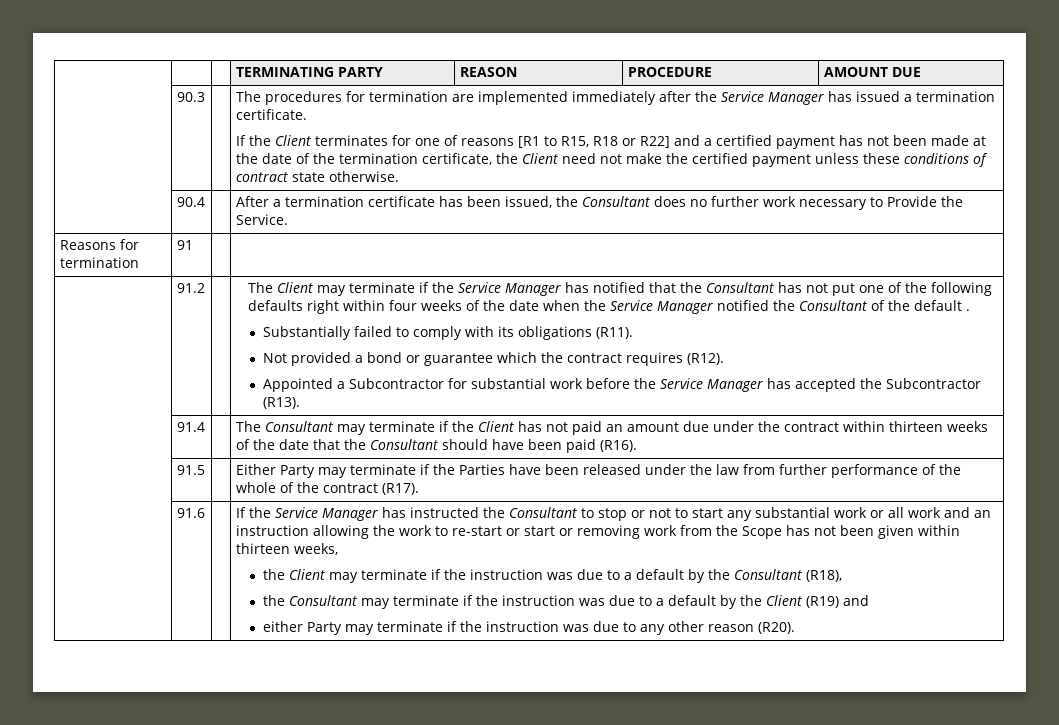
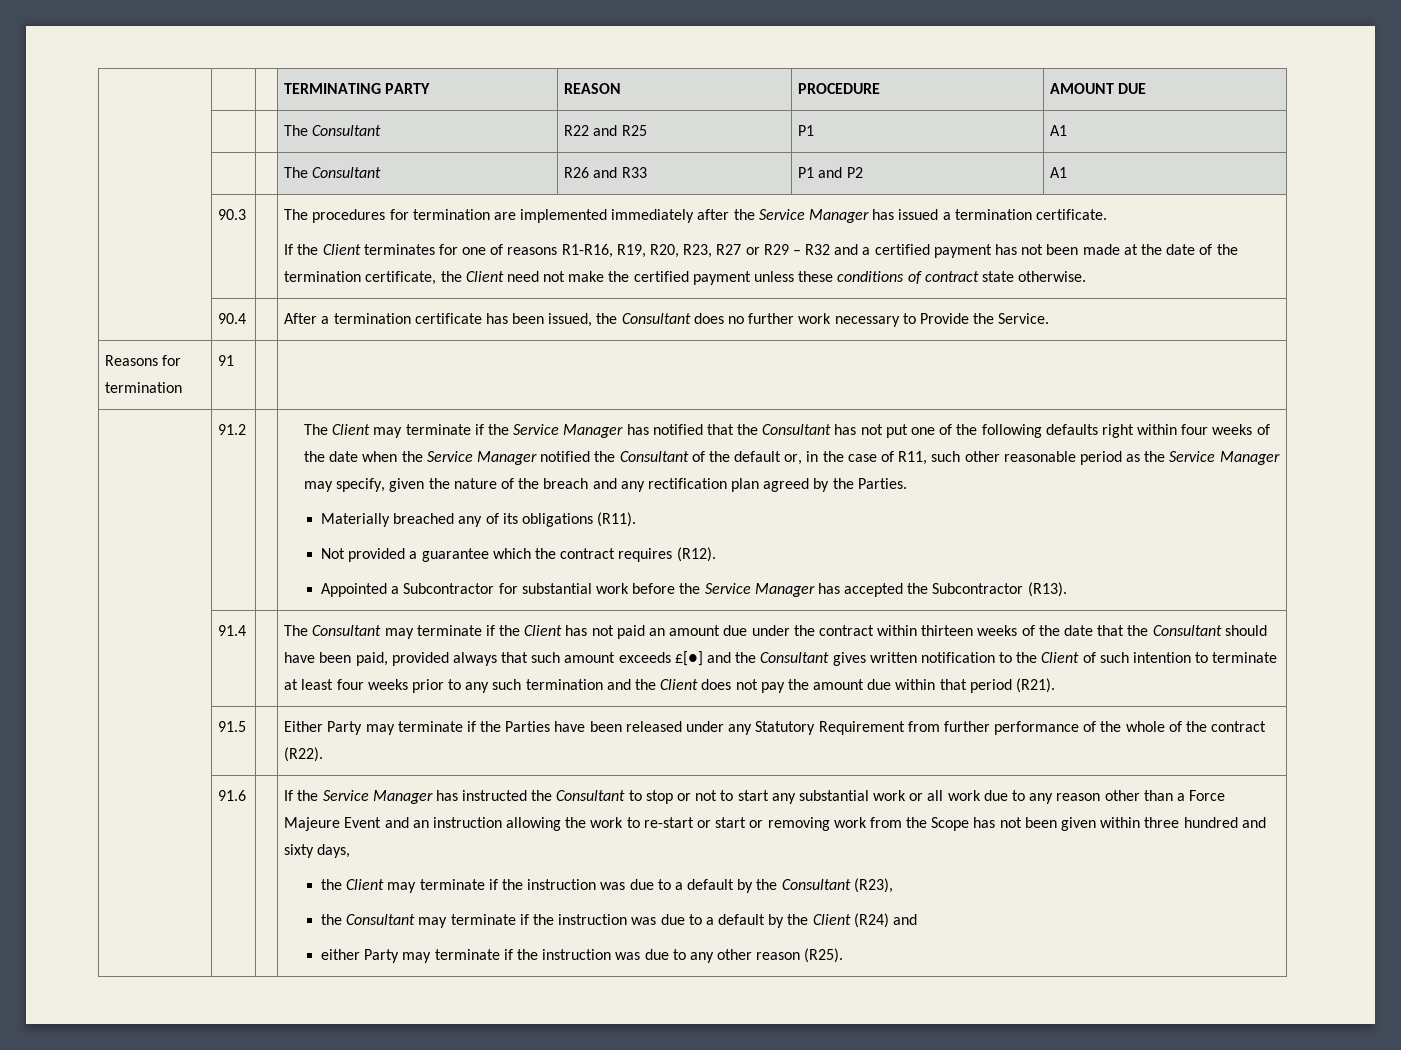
(921, 72) none -> [284,125,382,136] [564,125,647,136] [798,125,815,136] [1050,125,1068,136] [284,167,382,178] [564,167,647,178] [798,167,863,178] [1050,167,1068,178] // | | | The Consultant | R22 and R25 | P1 | A1 // | | | The Consultant | R26 and R33 | P1 and P2 | A1
[517,136,670,148] [R1 to R15, R18 or R22] -> [561,244,831,258] R1-R16, R19, R20, R23, R27 or R29 – R32
[965,309,970,311] [262,326,494,340] . // Substantially failed to comply with -> [784,451,1280,465] [304,478,907,492] [321,513,499,527] or, in the case of R11, such other reasonable period as the Service Manager may specify, given the nature of the breach and any rectification plan agreed by the Parties. // Materially breached any of
[366,352,420,363] bond or -> (418, 555) none
[565,439,637,453] paid (R16). -> [355,651,1278,666] [284,678,1056,693] paid, provided always that such amount exceeds £[●] and the Consultant gives written notification to the Client of such intention to terminate at least four weeks prior to any such termination and the Client does not pay the amount due within that period (R21).
[689,464,739,475] the law -> [728,721,905,735] any Statutory Requirement
[381,483,419,495] (R17). -> [284,747,324,762] (R22).
(941, 512) none -> [983,790,1226,804] [284,817,382,831] due to any reason other than a Force Majeure Event
[235,543,338,555] thirteen weeks, -> [1144,817,1266,828] [284,844,351,858] three hundred and sixty days,
[805,570,842,582] (R18), -> [853,878,893,893] (R23),
[805,596,839,608] (R19) -> [853,913,889,928] (R24)
[757,622,795,634] (R20). -> [804,948,844,963] (R25).

